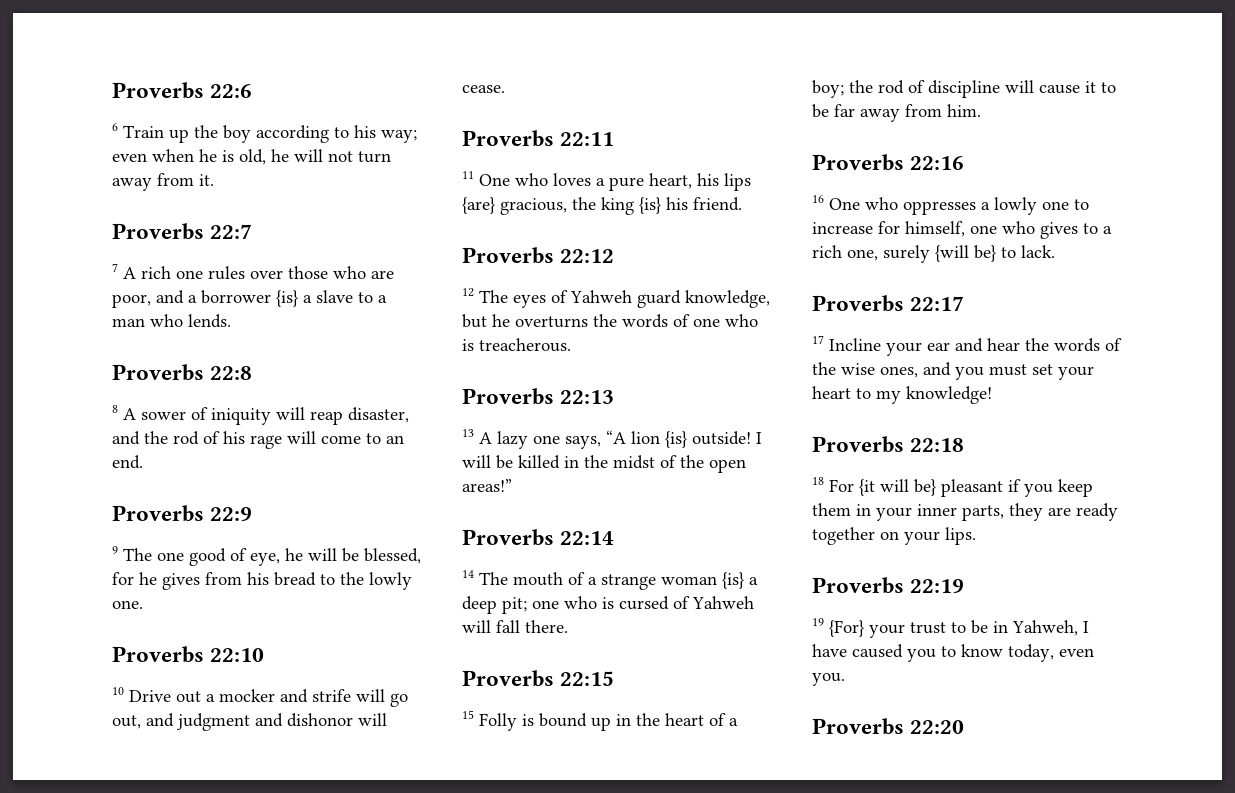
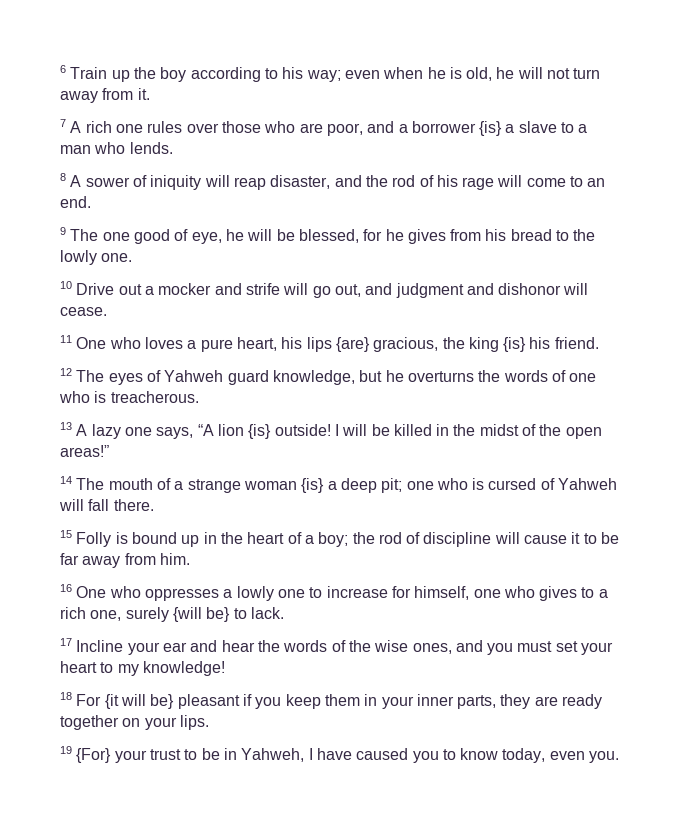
[112,82,253,99] Proverbs 22:6 // -> (60, 69) none
[112,223,253,240] // Proverbs 22:7 -> (150, 94) none
[112,364,253,381] // Proverbs 22:8 -> (173, 148) none
[112,505,253,522] // Proverbs 22:9 -> (91, 202) none
[112,646,265,663] // Proverbs 22:10 -> (133, 257) none
[462,130,615,147] // Proverbs 22:11 -> (107, 311) none
[462,247,615,264] // Proverbs 22:12 -> (599, 343) none
[462,388,615,405] // Proverbs 22:13 -> (199, 397) none
[462,529,615,546] // Proverbs 22:14 -> (109, 451) none
[462,670,615,687] // Proverbs 22:15 -> (154, 505) none
[812,154,965,171] // Proverbs 22:16 -> (190, 559) none
[812,295,965,312] // Proverbs 22:17 -> (284, 613) none
[812,436,965,453] // Proverbs 22:18 -> (225, 668) none
[812,577,965,594] // Proverbs 22:19 -> (209, 722) none
[812,718,965,735] // Proverbs 22:20 -> (620, 757) none

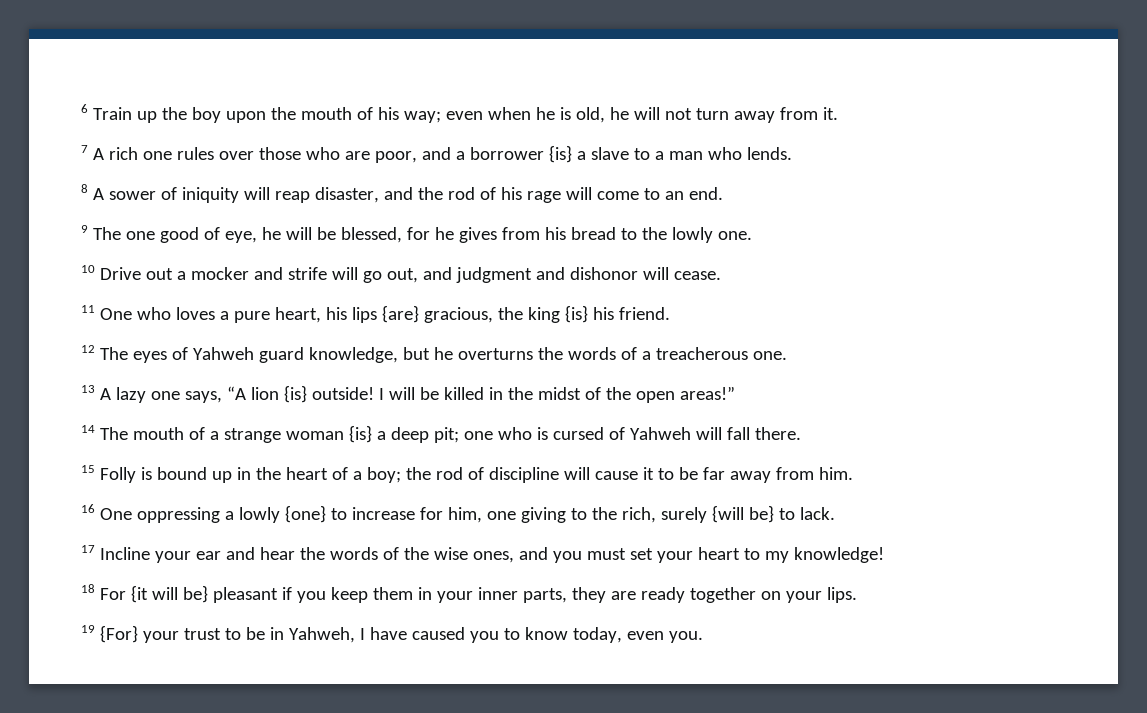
[190,67,278,82] according to -> [225,107,373,123] upon the mouth of
[569,373,597,382] [59,391,199,403] one who is treacherous. -> [641,347,787,360] a treacherous one.
[109,586,219,601] who oppresses -> [136,507,220,523] oppressing
[277,589,305,598] one -> [284,505,326,523] {one}
[414,586,608,601] [60,607,122,621] himself, one who gives to a rich one, -> [447,507,656,523] him, one giving to the rich,

